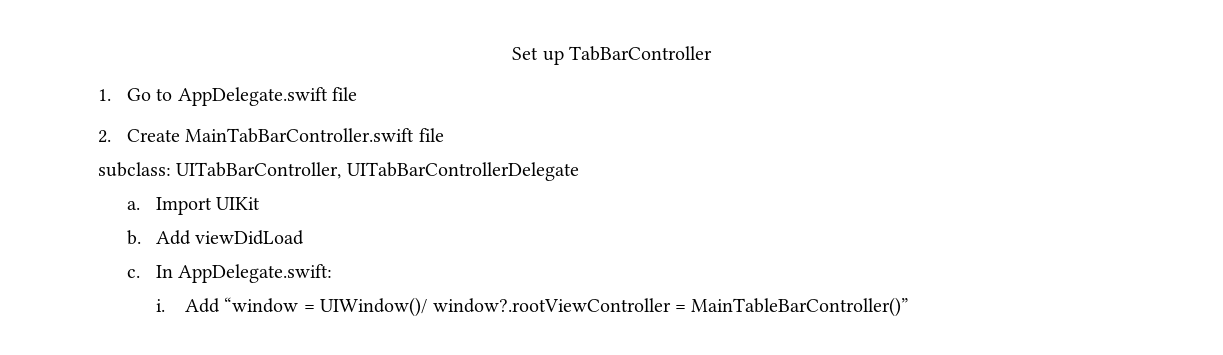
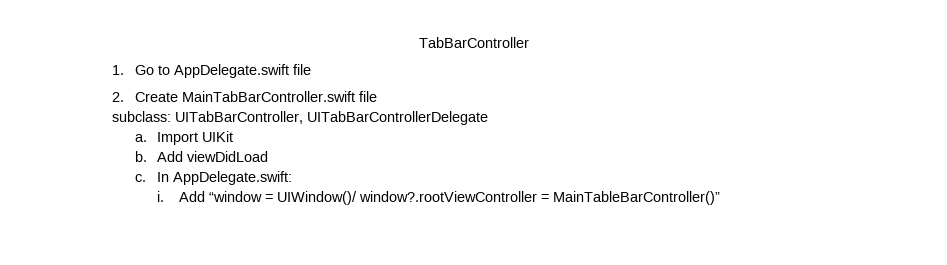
[512,47,564,65] Set up -> (419, 42) none

